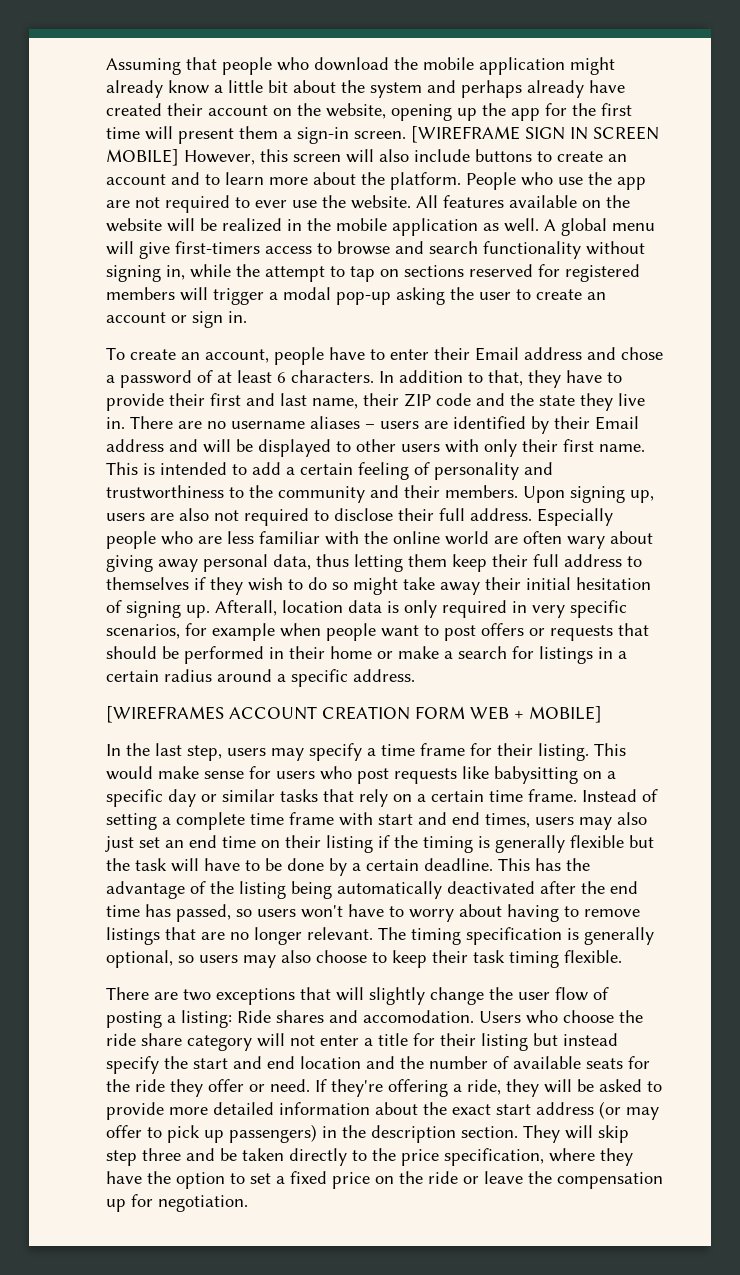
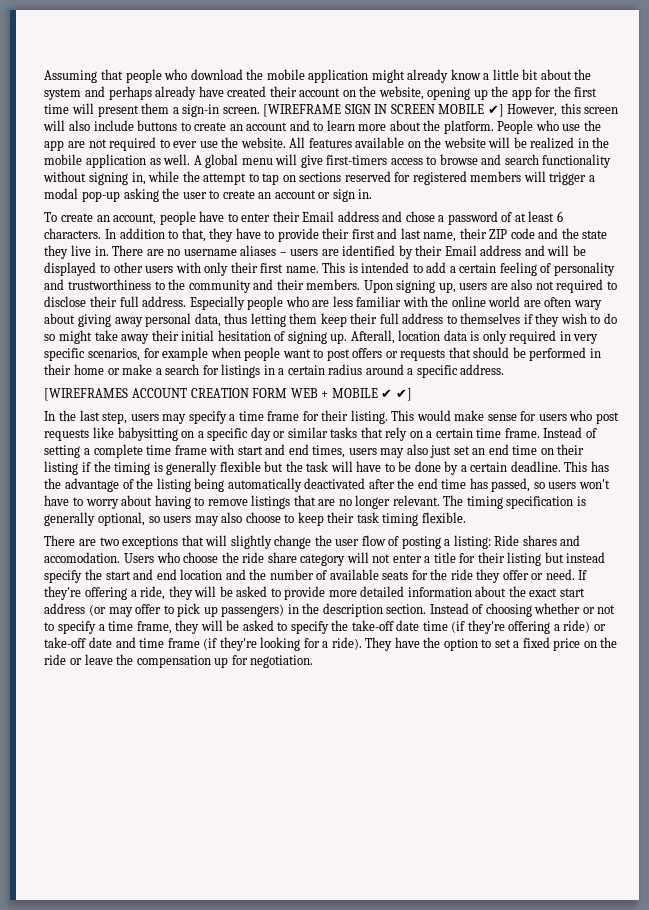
[105,149,179,166] MOBILE] -> [438,104,504,117] MOBILE ✔]
[528,706,602,723] MOBILE] -> [331,388,412,401] MOBILE ✔ ✔]
[522,1125,629,1143] [105,1148,633,1166] They will skip step three and be taken directly to the price specification, where they -> [429,603,616,617] [44,620,606,634] [44,637,393,651] Instead of choosing whether or not to specify a time frame, they will be asked to specify the take-off date time (if they're offering a ride) or take-off date and time frame (if they're looking for a ride). They

